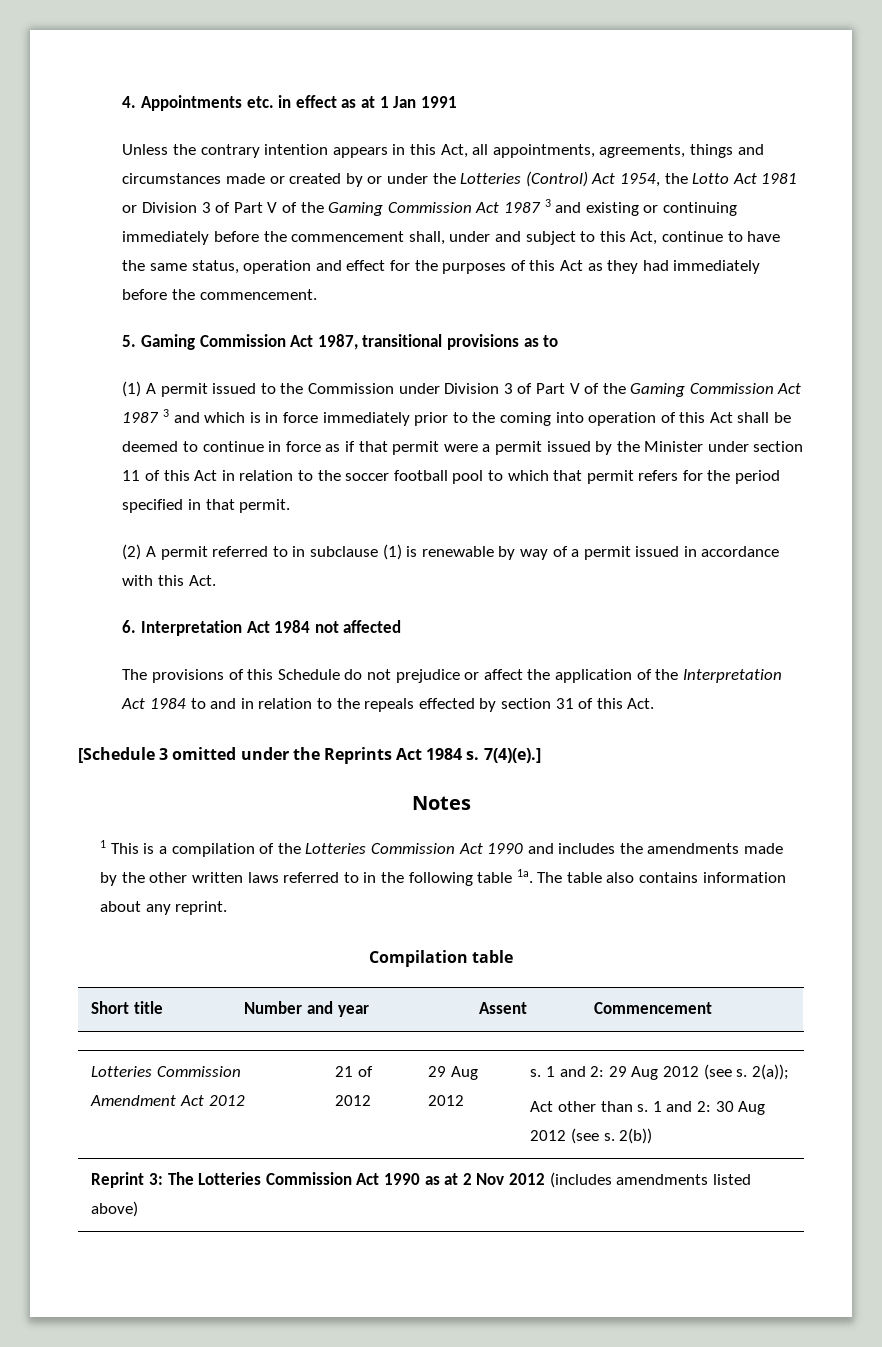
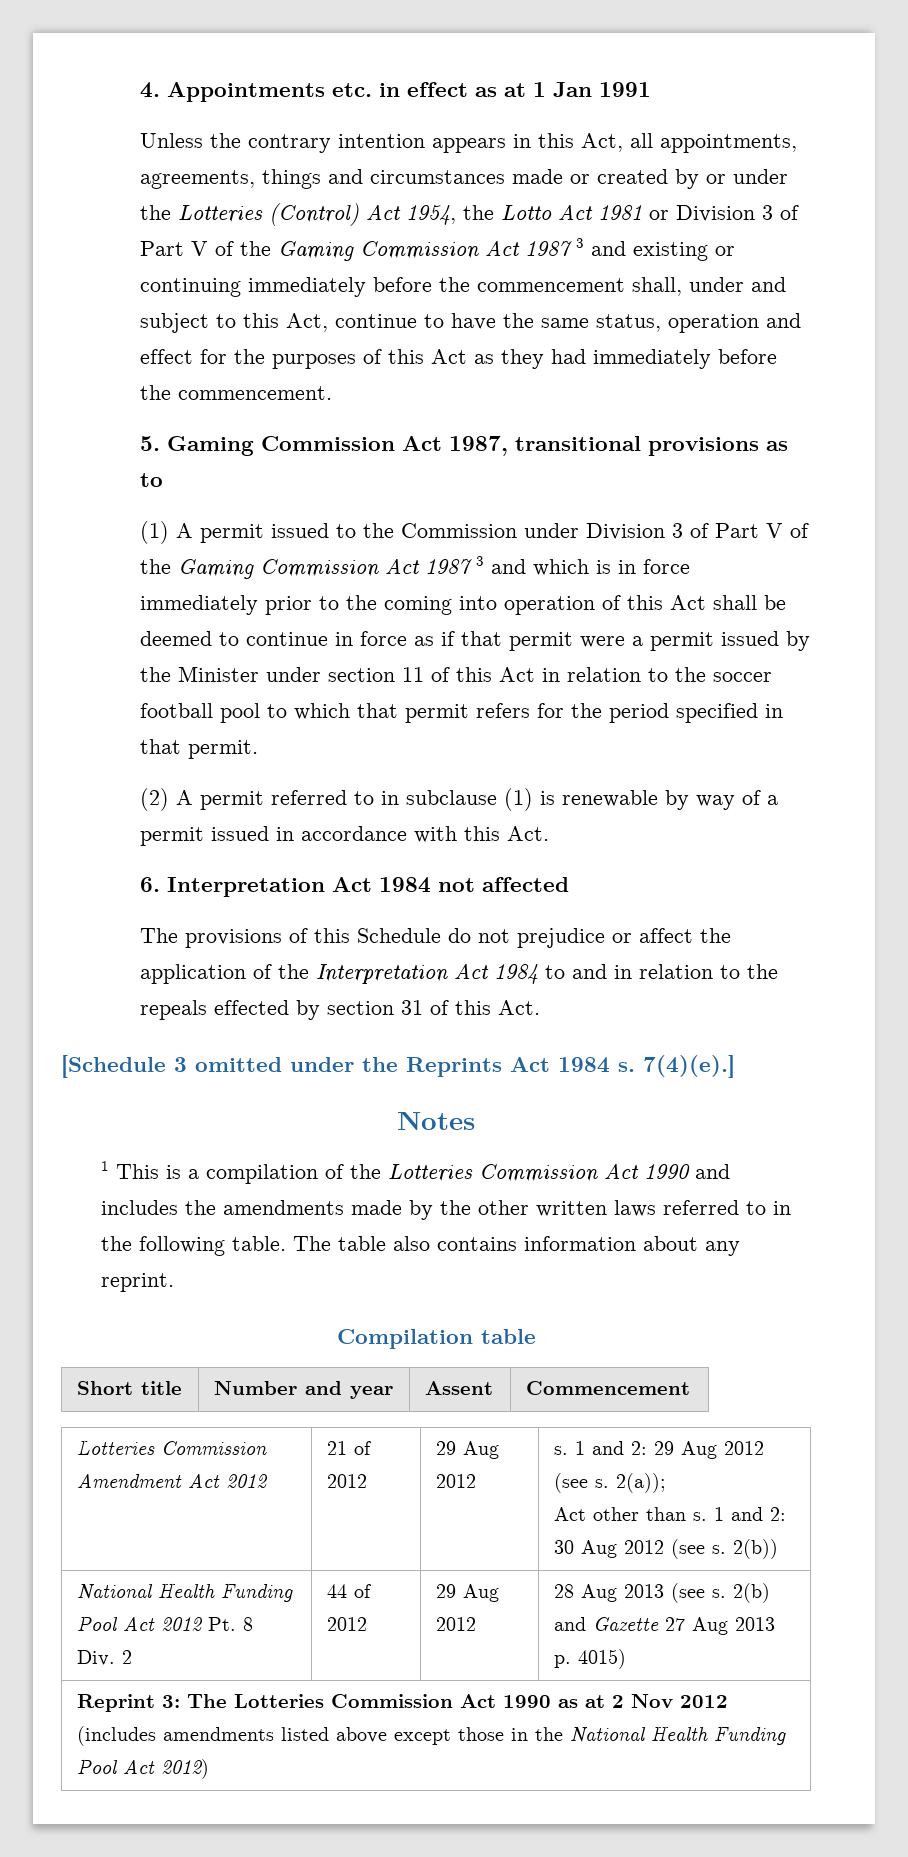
[477,869,533,883] table 1a. -> [231,1236,286,1251] table.
(653, 1136) none -> [77,1583,294,1602] [77,1616,254,1631] [77,1650,133,1666] [327,1584,373,1598] [327,1617,368,1631] [436,1584,500,1602] [436,1617,477,1631] [554,1583,771,1603] [554,1617,776,1635] [554,1649,627,1669] // National Health Funding Pool Act 2012 Pt. 8 Div. 2 | 44 of 2012 | 29 Aug 2012 | 28 Aug 2013 (see s. 2(b) and Gazette 27 Aug 2013 p. 4015)
[91,1201,139,1217] above) -> [336,1726,787,1745] [77,1759,210,1779] above except those in the National Health Funding Pool Act 2012)

